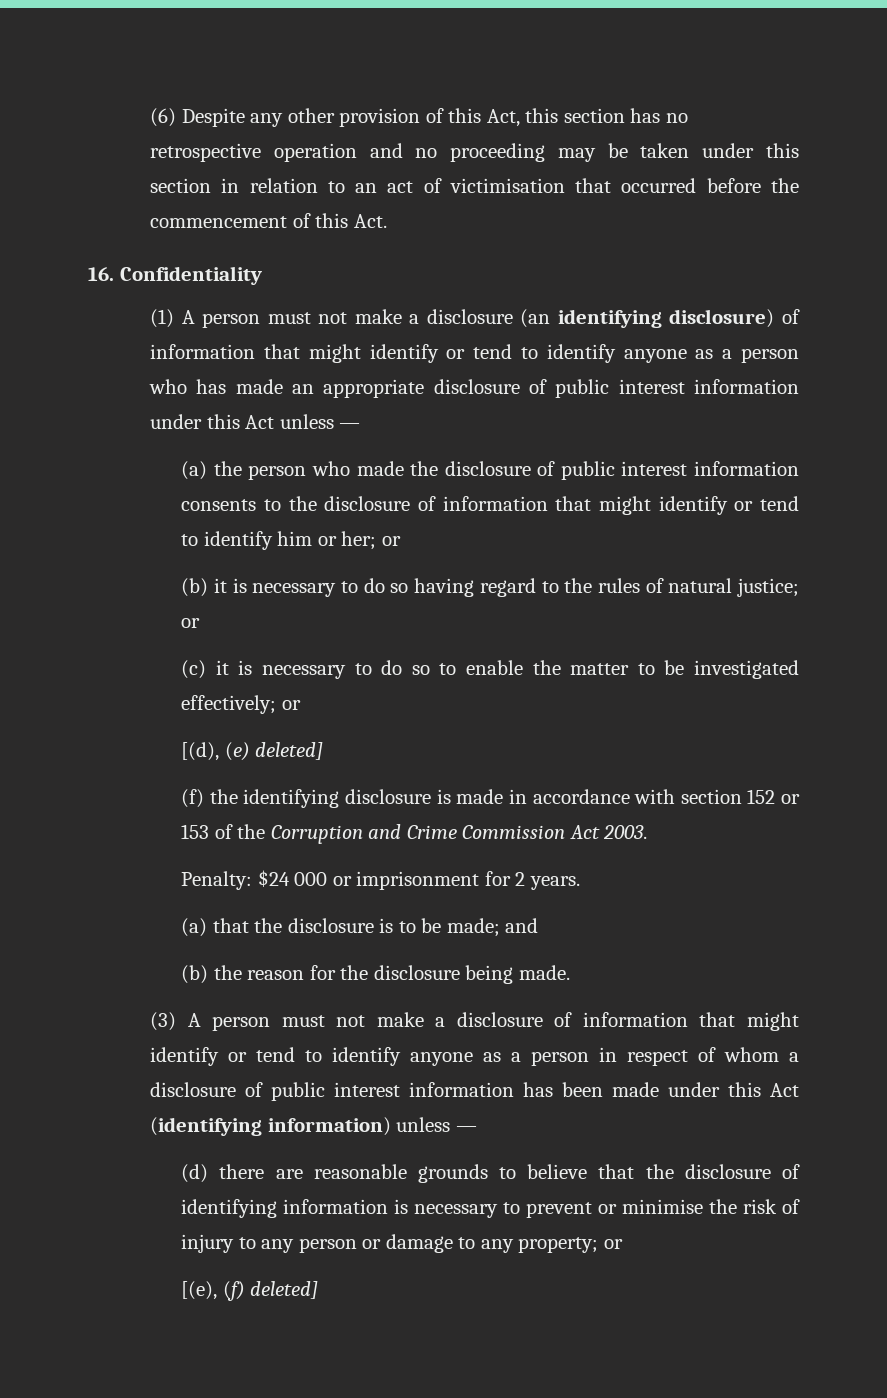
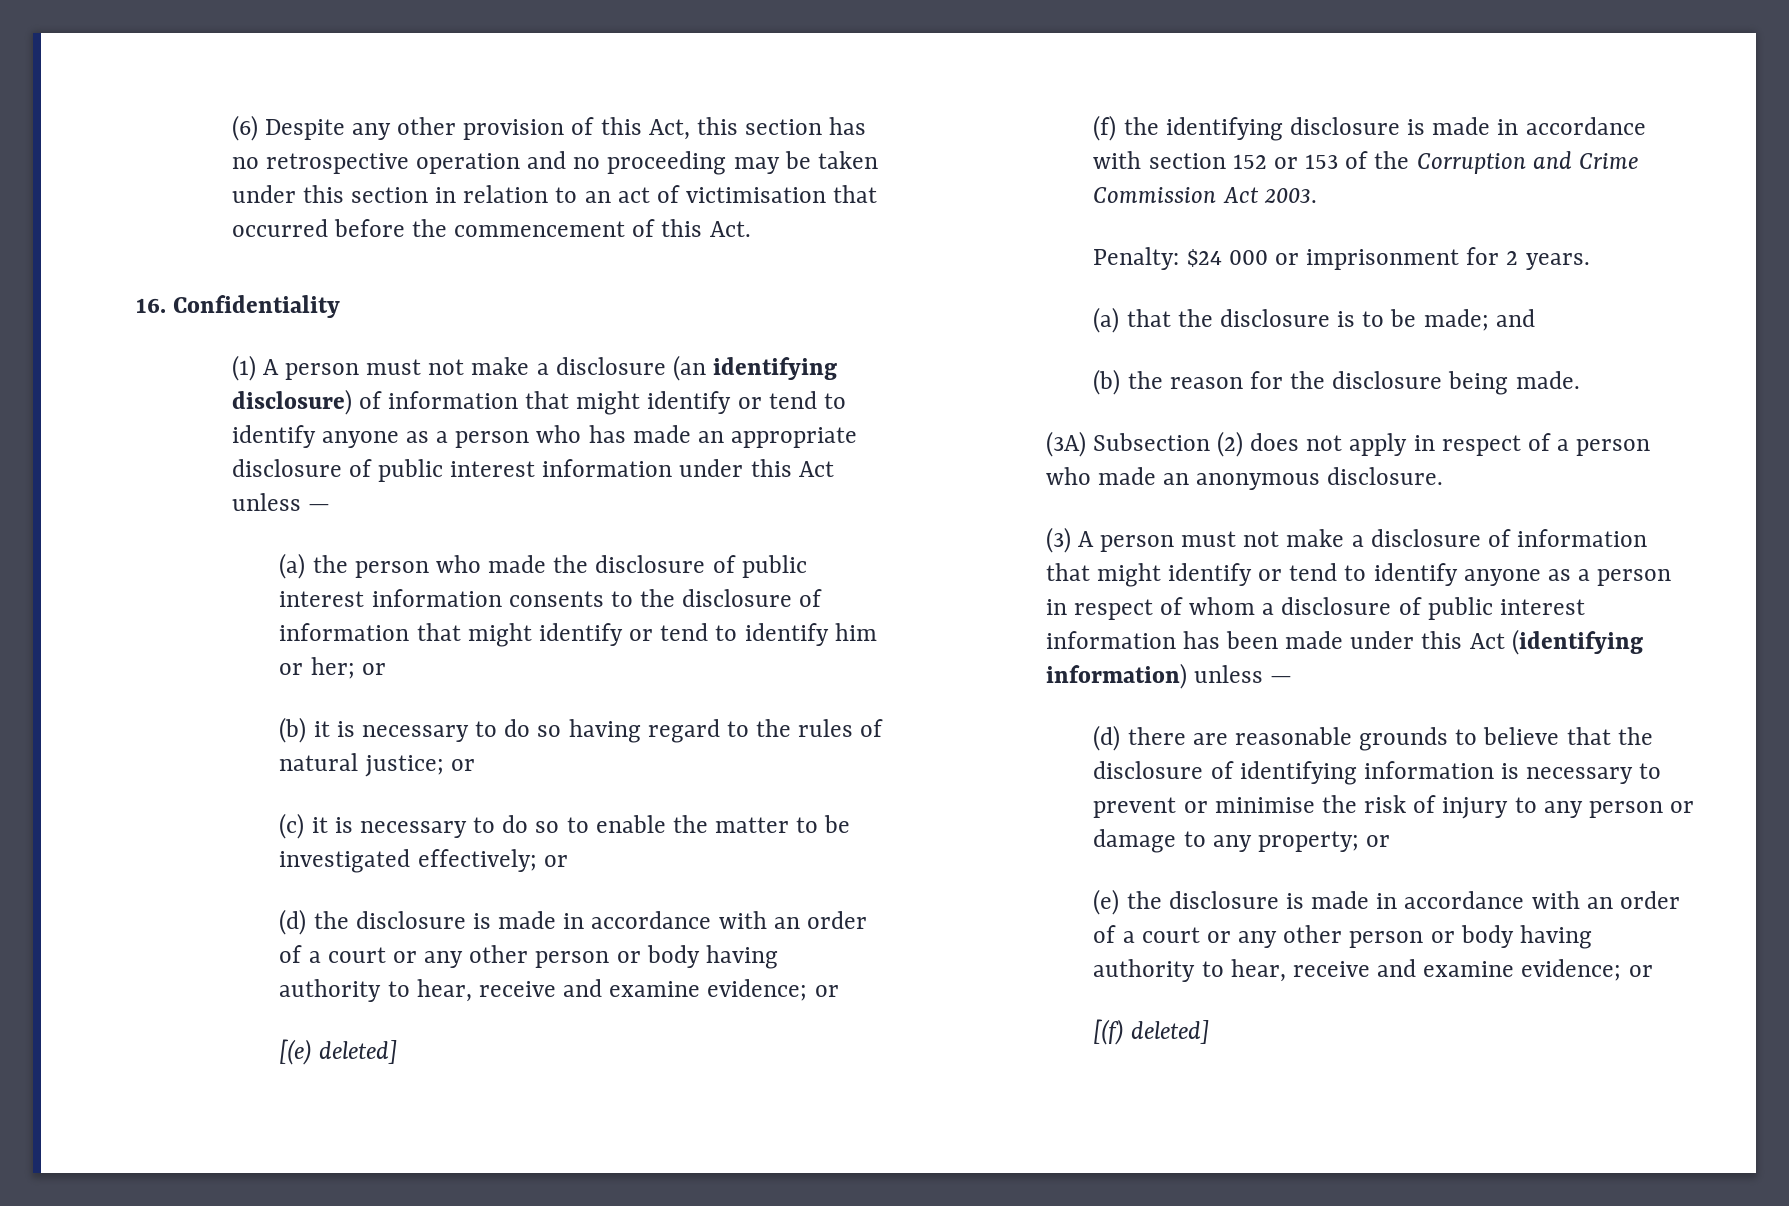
[181,742,250,761] [(d), (e) -> [279,909,867,935] [279,945,778,969] [279,979,839,1002] [279,1039,312,1065] (d) the disclosure is made in accordance with an order of a court or any other person or body having authority to hear, receive and examine evidence; or // [(e)
(570, 972) none -> [1045,431,1651,457] [1045,467,1444,490] // (3A) Subsection (2) does not apply in respect of a person who made an anonymous disclosure.
[181,1281,245,1301] [(e), (f) -> [1093,889,1680,915] [1093,925,1592,949] [1093,959,1653,982] [1093,1019,1124,1045] (e) the disclosure is made in accordance with an order of a court or any other person or body having authority to hear, receive and examine evidence; or // [(f)

